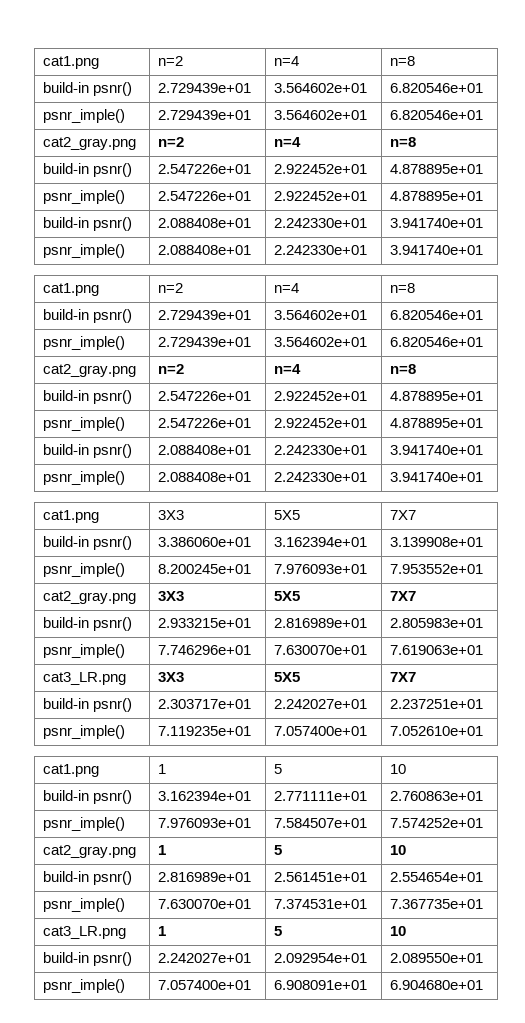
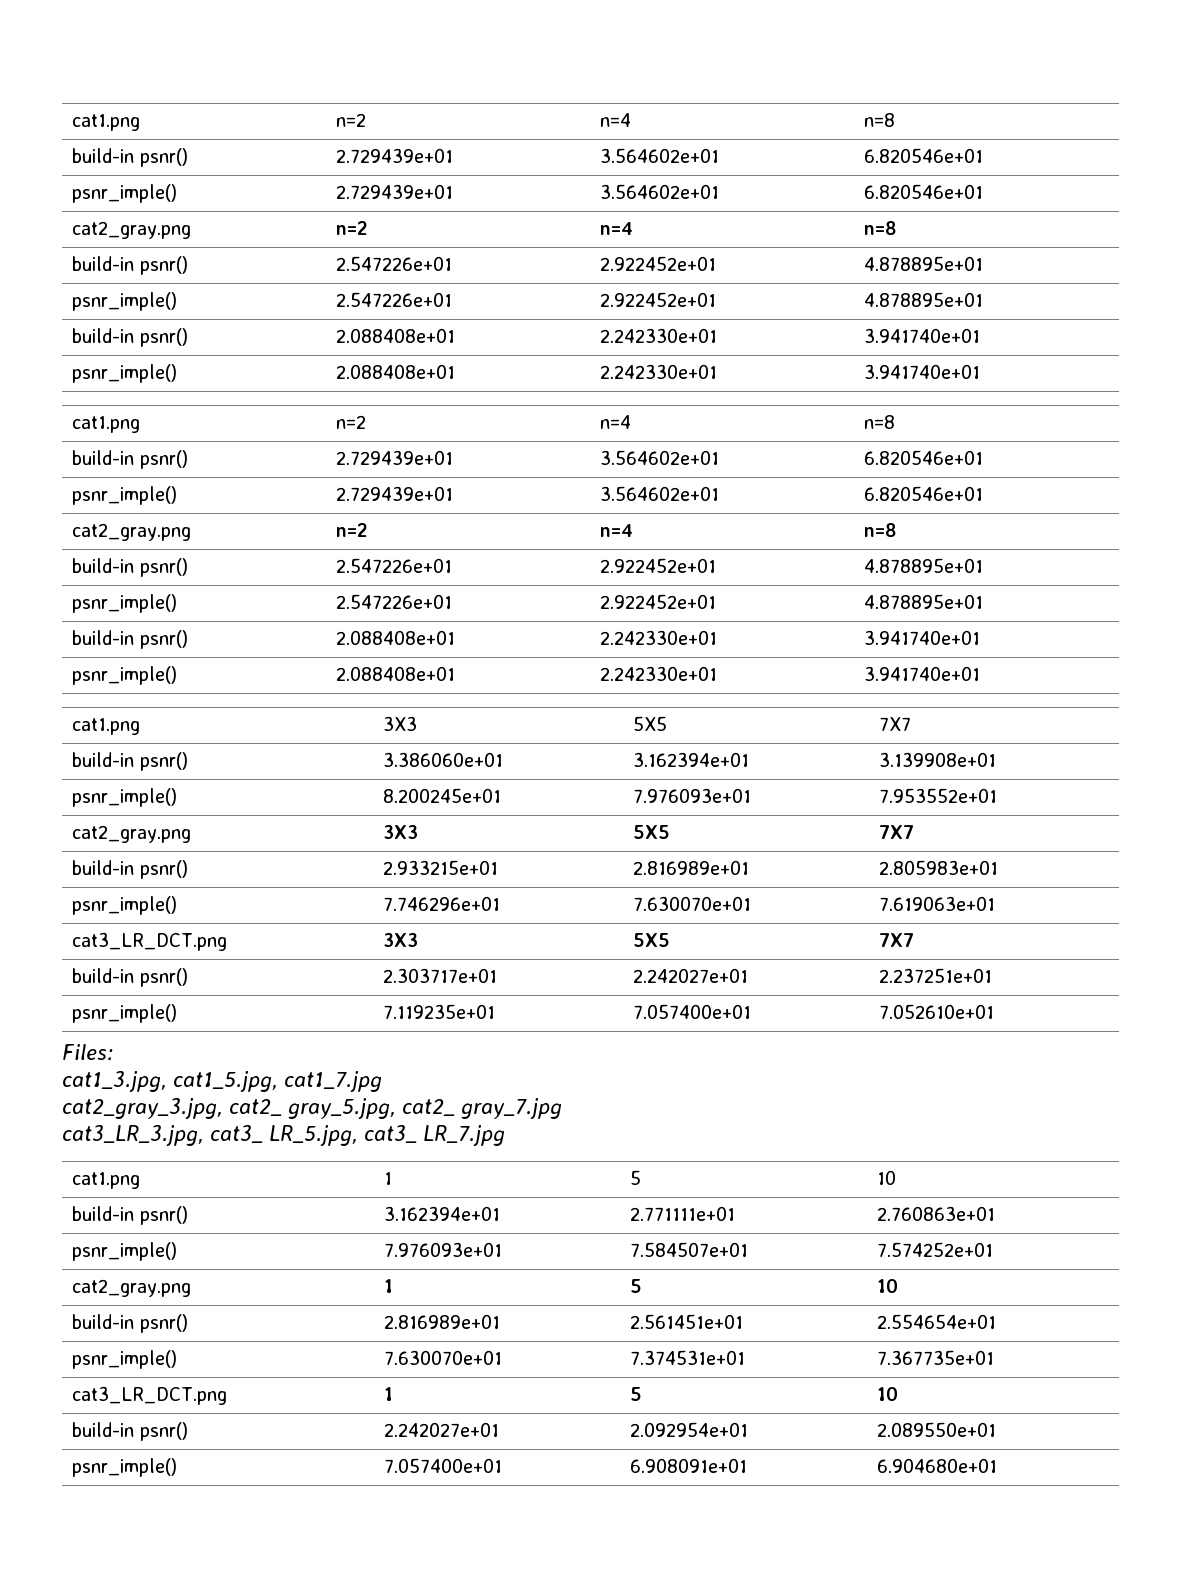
[42,672,126,685] cat3_LR.png -> [72,932,228,951] cat3_LR_DCT.png
(483, 731) none -> [62,1044,113,1061] [62,1071,382,1092] [62,1098,562,1119] [62,1125,505,1146] // Files: // cat1_3.jpg, cat1_5.jpg, cat1_7.jpg // cat2_gray_3.jpg, cat2_ gray_5.jpg, cat2_ gray_7.jpg // cat3_LR_3.jpg, cat3_ LR_5.jpg, cat3_ LR_7.jpg
[42,926,126,939] cat3_LR.png -> [72,1386,228,1405] cat3_LR_DCT.png

